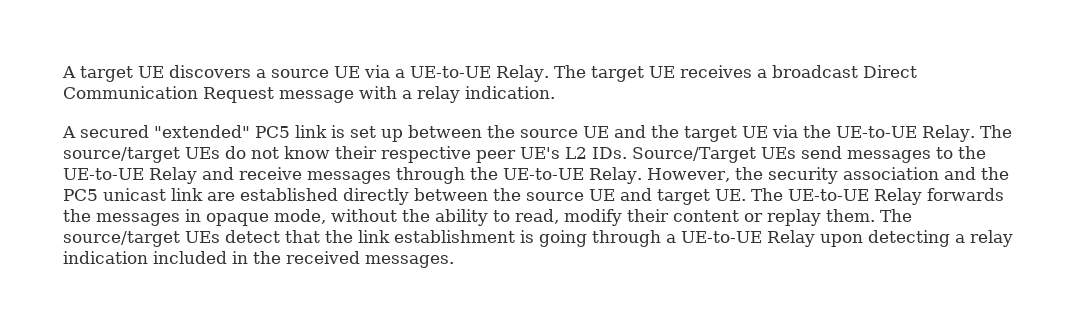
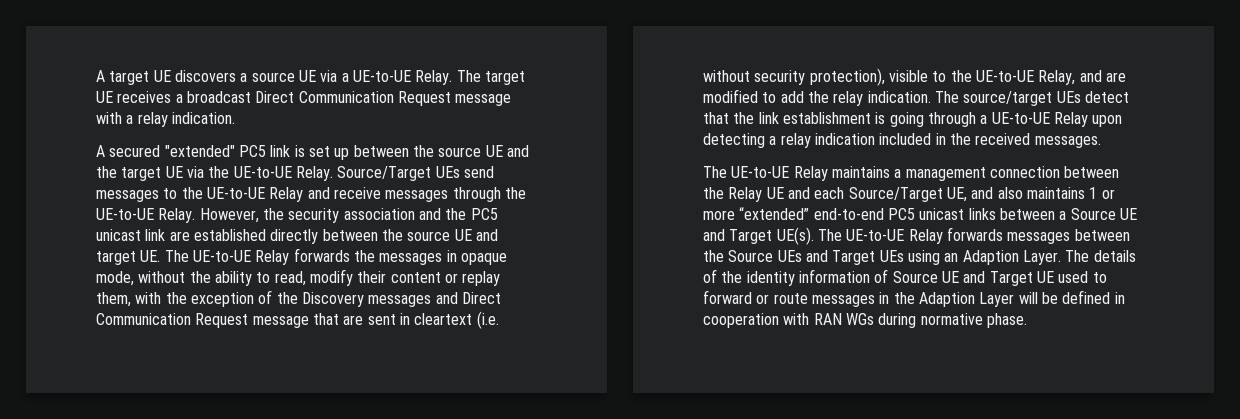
[979,125,1012,138] [63,146,627,163] The source/target UEs do not know their respective peer UE's L2 IDs. -> (333, 173) none
[826,209,875,222] them. -> [96,290,501,307] [96,311,499,329] [703,68,1126,86] [703,89,931,106] them, with the exception of the Discovery messages and Direct Communication Request message that are sent in cleartext (i.e. without security protection), visible to the UE-to-UE Relay, and are modified to add the relay indication.
(454, 261) none -> [703,166,1120,181] [703,187,1115,202] [703,207,1137,220] [703,227,1130,245] [703,250,1136,265] [703,269,1107,286] [703,290,1125,307] [703,313,1027,328] // The UE-to-UE Relay maintains a management connection between the Relay UE and each Source/Target UE, and also maintains 1 or more “extended” end-to-end PC5 unicast links between a Source UE and Target UE(s). The UE-to-UE Relay forwards messages between the Source UEs and Target UEs using an Adaption Layer. The details of the identity information of Source UE and Target UE used to forward or route messages in the Adaption Layer will be defined in cooperation with RAN WGs during normative phase.

